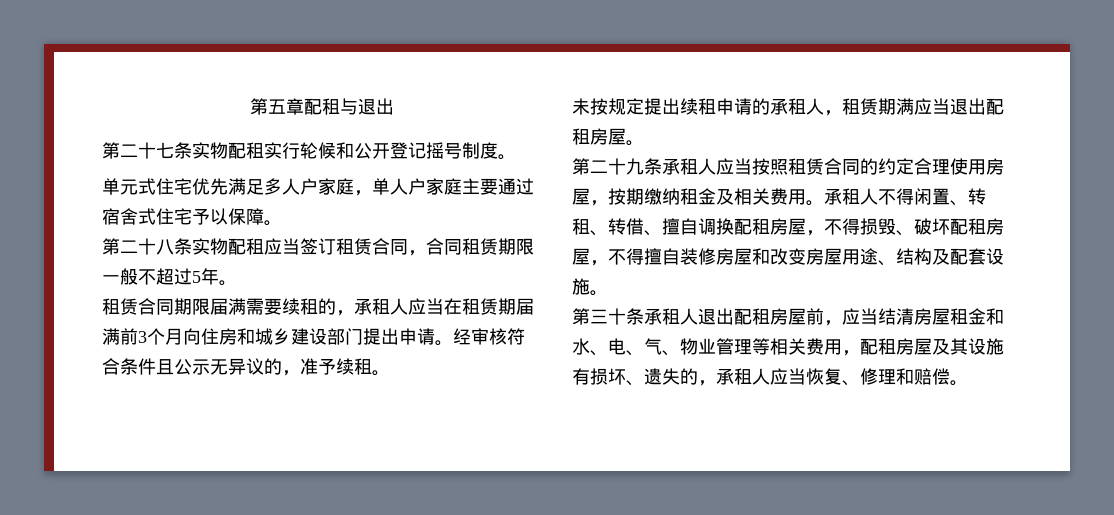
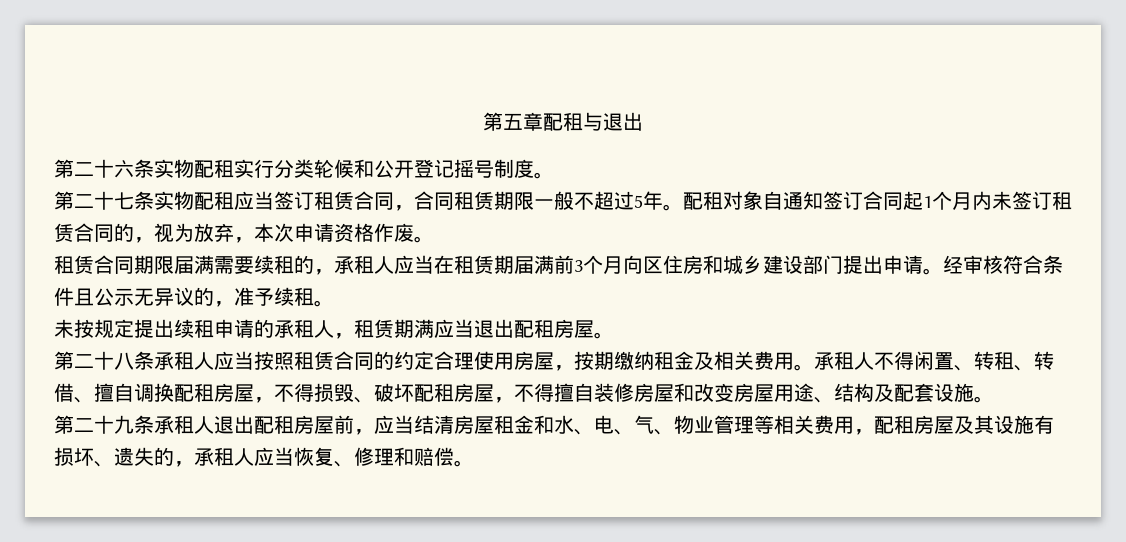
[156,142,174,159] 七 -> [114,160,134,178] 六
(300, 150) none -> [274,159,314,178] 分类
[102,178,534,196] [102,208,282,226] [102,238,174,255] // 单元式住宅优先满足多人户家庭，单人户家庭主要通过宿舍式住宅予以保障。 // 第二十八 -> [54,191,134,210] // 第二十七
(237, 283) none -> [683,191,1072,210] [54,223,434,243] 配租对象自通知签订合同起1个月内未签订租赁合同的，视为放弃，本次申请资格作废。
(201, 336) none -> [643,256,663,274] 区
[626,158,644,175] 九 -> [114,352,134,370] 八
[590,308,626,325] 三十 -> [74,415,134,434] 二十九

